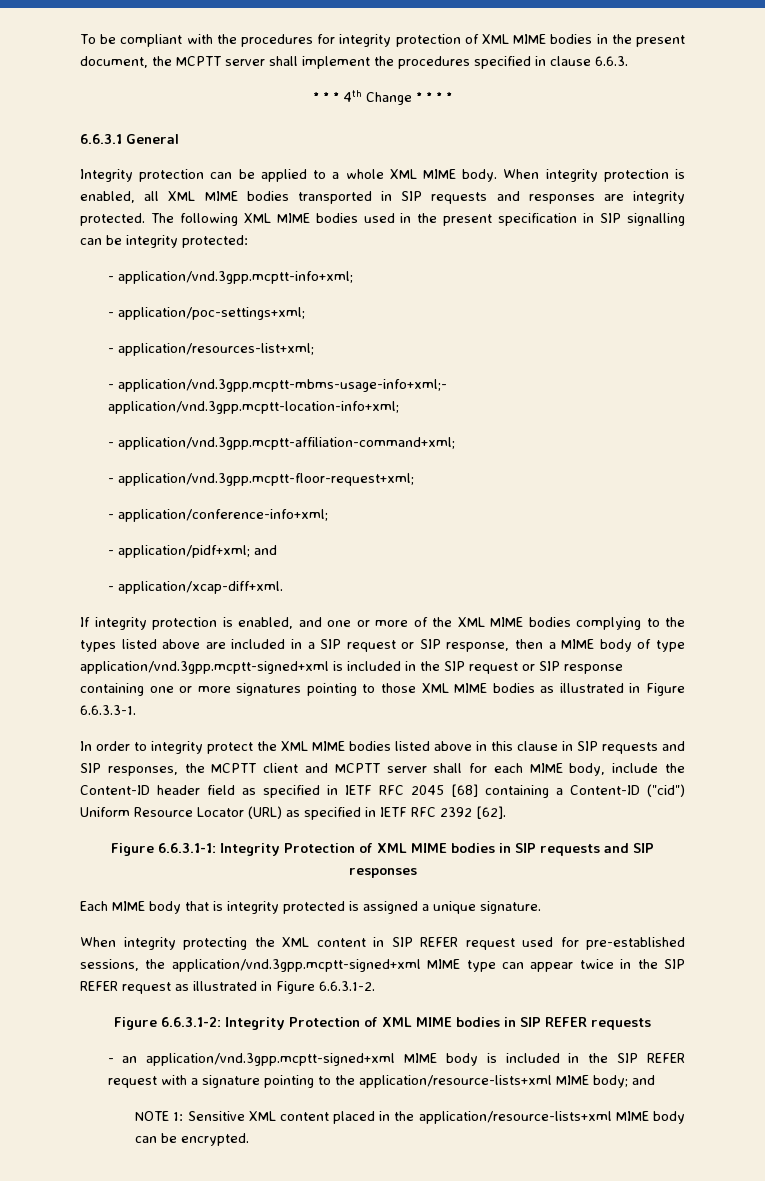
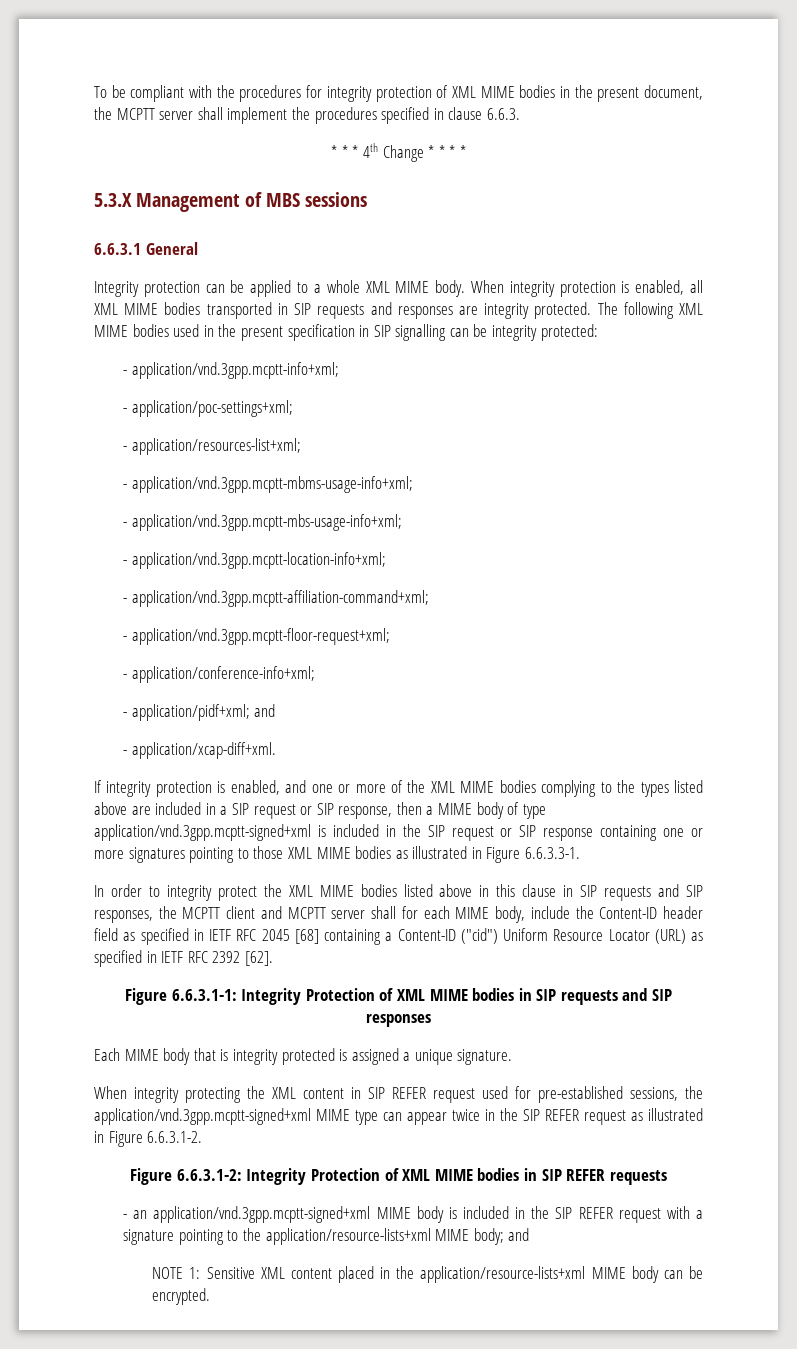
(452, 97) none -> [94,192,368,212] // 5.3.X Management of MBS sessions
[117,379,447,392] application/vnd.3gpp.mcptt-mbms-usage-info+xml;- -> [131,476,413,493] [123,514,402,531] [123,560,128,565] application/vnd.3gpp.mcptt-mbms-usage-info+xml; // - application/vnd.3gpp.mcptt-mbs-usage-info+xml; // -

